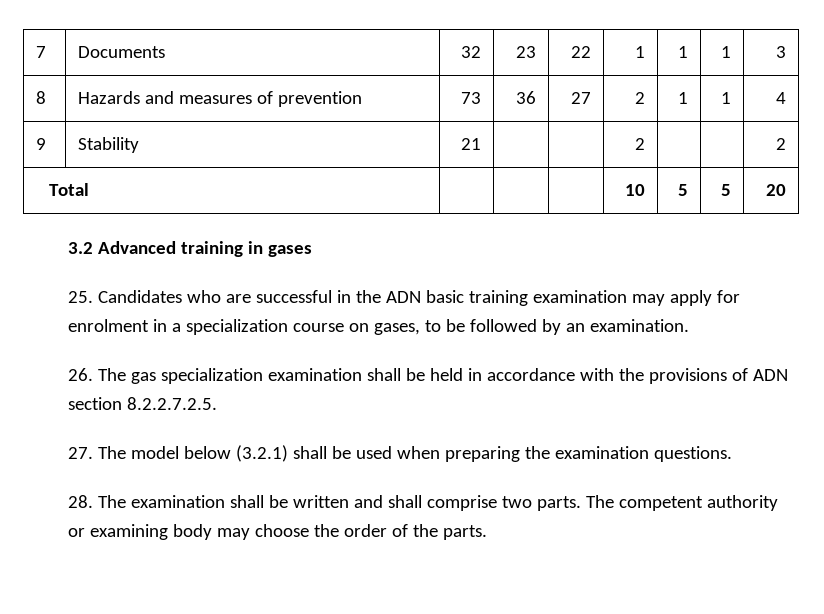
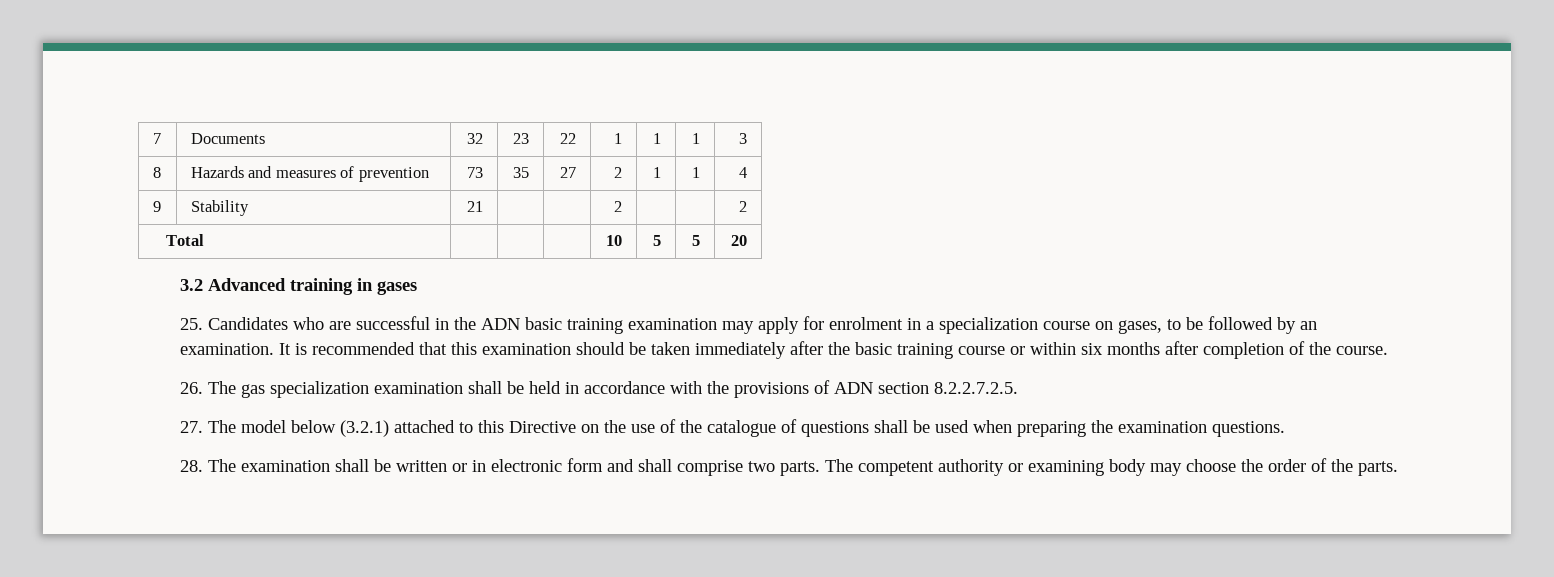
[516,91,537,104] 36 -> [513,167,530,178] 35
(689, 325) none -> [279,341,1389,359] It is recommended that this examination should be taken immediately after the basic training course or within six months after completion of the course.
(288, 453) none -> [394,419,870,437] attached to this Directive on the use of the catalogue of questions
(349, 501) none -> [452,458,604,472] or in electronic form

